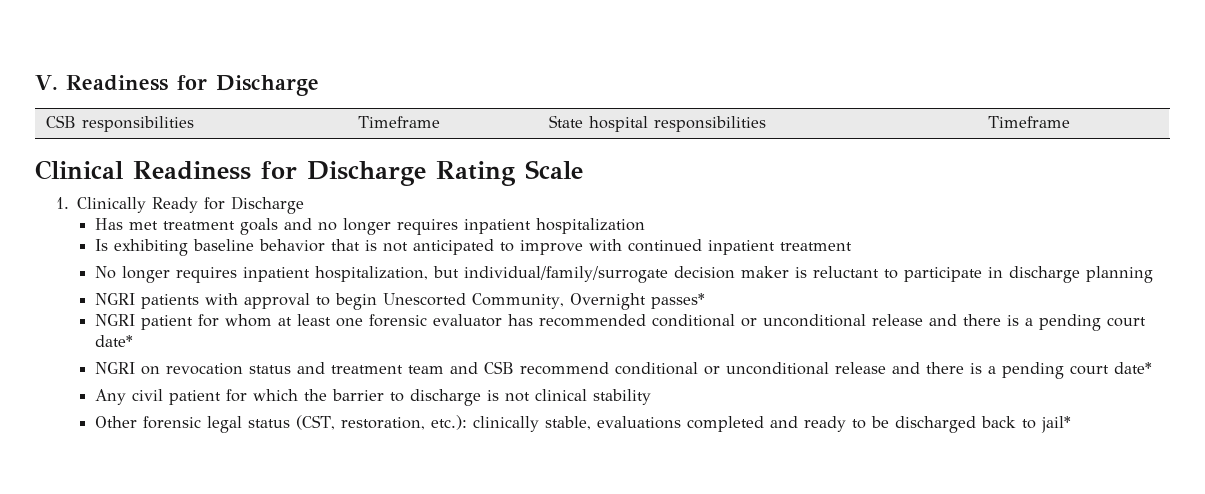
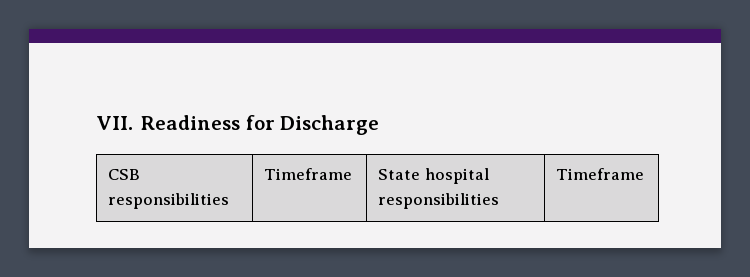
[35,75,58,90] V. -> [96,116,133,130] VII.
[35,160,583,186] [56,196,305,214] [95,218,646,235] [95,239,853,256] [95,266,1154,283] [95,293,706,310] [95,314,1147,331] [95,335,134,347] [95,361,1153,379] [95,389,652,406] [95,415,1072,433] // Clinical Readiness for Discharge Rating Scale // 1. Clinically Ready for Discharge // Has met treatment goals and no longer requires inpatient hospitalization // Is exhibiting baseline behavior that is not anticipated to improve with continued inpatient treatment // No longer requires inpatient hospitalization, but individual/family/surrogate decision maker is reluctant to participate in discharge planning // NGRI patients with approval to begin Unescorted Community, Overnight passes* // NGRI patient for whom at least one forensic evaluator has recommended conditional or unconditional release and there is a pending court date* // NGRI on revocation status and treatment team and CSB recommend conditional or unconditional release and there is a pending court date* // Any civil patient for which the barrier to discharge is not clinical stability // Other forensic legal status (CST, restoration, etc.): clinically stable, evaluations completed and ready to be discharged back to jail* -> (645, 174) none

